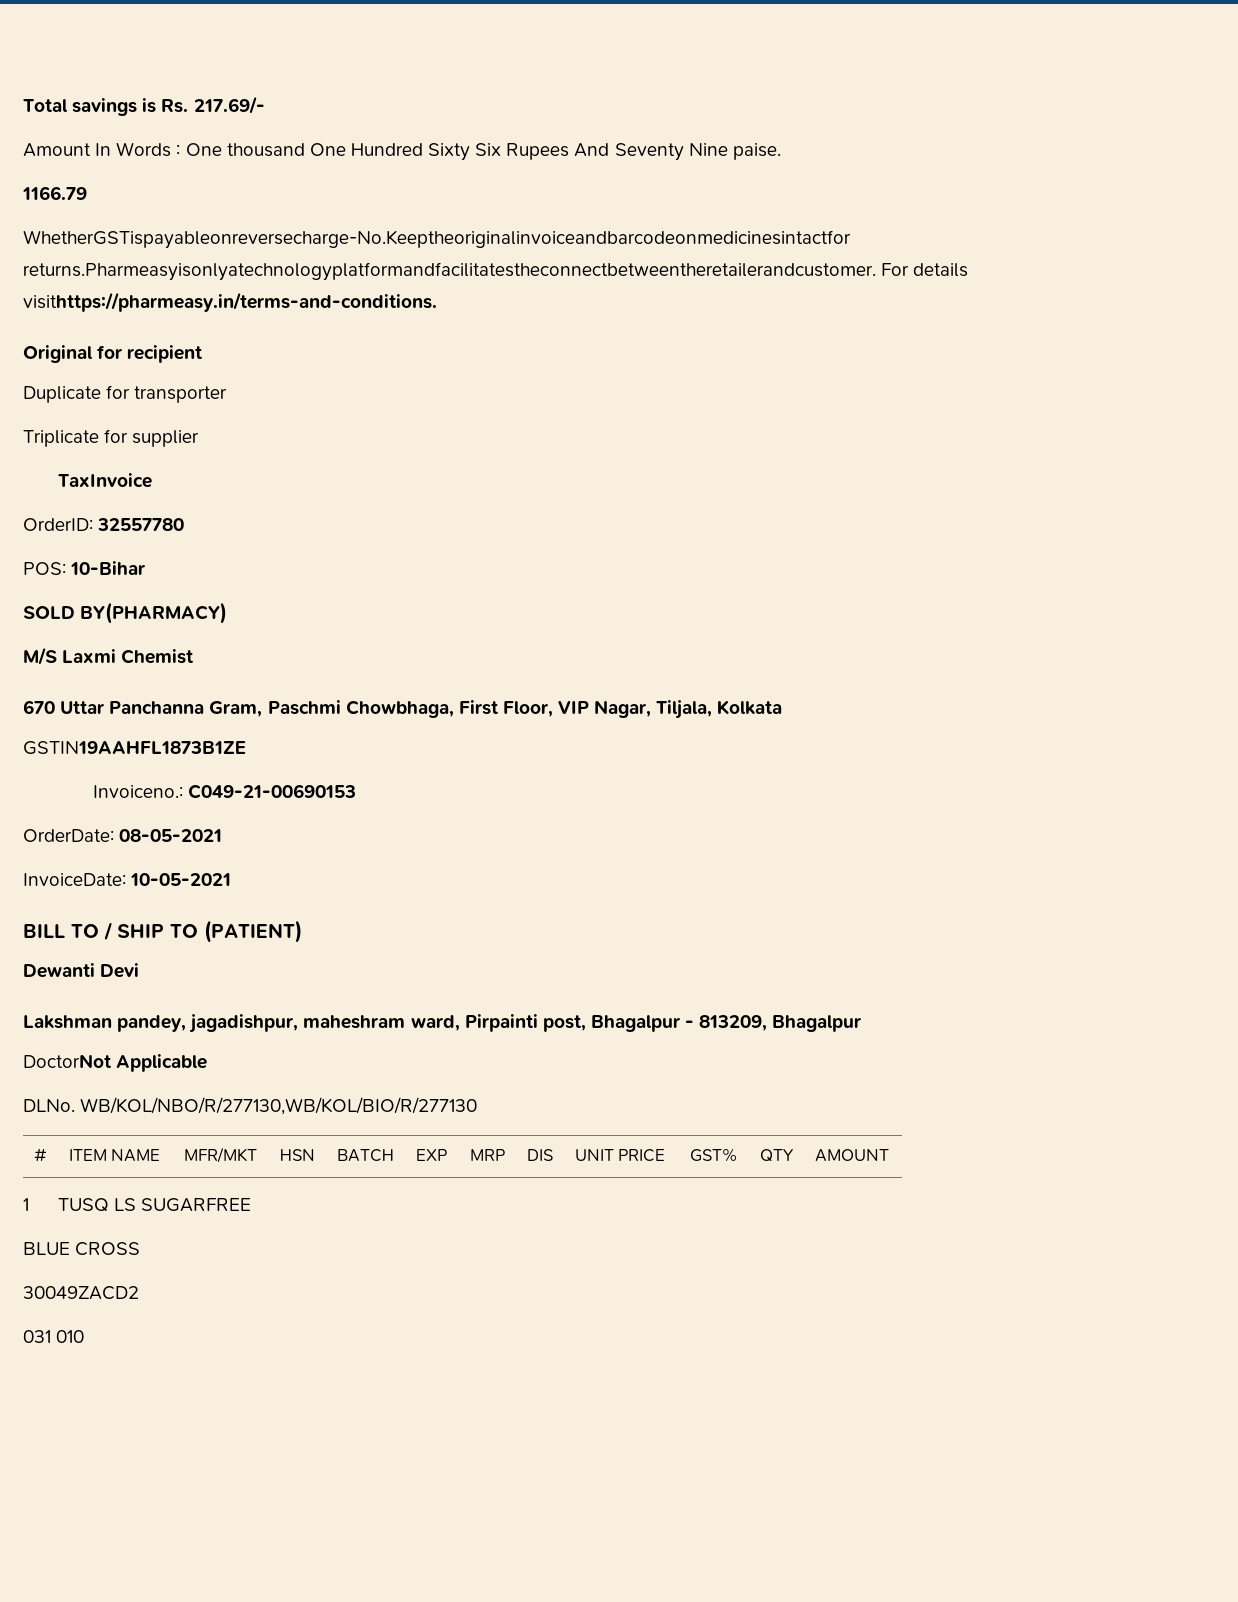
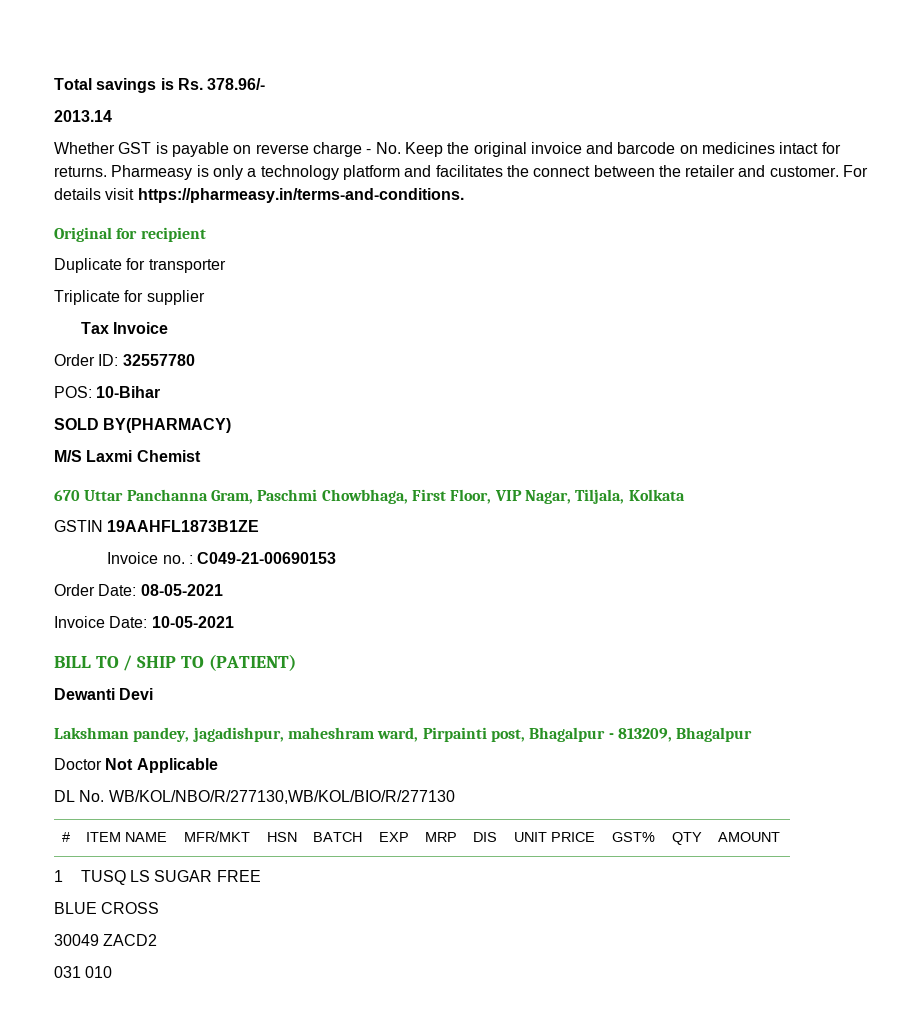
[193,96,265,114] [23,142,781,161] [22,186,87,200] [23,230,851,249] [23,262,969,281] [23,292,437,312] 217.69/- // Amount In Words : One thousand One Hundred Sixty Six Rupees And Seventy Nine paise. // 1166.79 // WhetherGSTispayableonreversecharge-No.Keeptheoriginalinvoiceandbarcodeonmedicinesintactfor returns.Pharmeasyisonlyatechnologyplatformandfacilitatestheconnectbetweentheretailerandcustomer. For details visithttps://pharmeasy.in/terms-and-conditions. -> [207,78,266,90] [54,110,112,122] [54,142,841,157] [54,165,869,180] [54,188,464,203] 378.96/- // 2013.14 // Whether GST is payable on reverse charge - No. Keep the original invoice and barcode on medicines intact for returns. Pharmeasy is only a technology platform and facilitates the connect between the retailer and customer. For details visit https://pharmeasy.in/terms-and-conditions.
[57,473,152,488] [23,518,93,531] TaxInvoice // OrderID: -> [80,322,168,334] [54,354,119,366] Tax Invoice // Order ID:
[23,741,246,755] [92,785,183,798] GSTIN19AAHFL1873B1ZE // Invoiceno.: -> [54,520,260,532] [107,552,193,564] GSTIN 19AAHFL1873B1ZE // Invoice no. :
[23,829,114,842] OrderDate: -> [54,584,137,596] Order Date:
[23,873,126,886] InvoiceDate: -> [54,616,148,628] Invoice Date:
[23,1054,111,1068] DoctorNot -> [54,758,134,770] Doctor Not
[23,1099,75,1112] DLNo. -> [54,790,105,802] DL No.
[141,1198,252,1212] SUGARFREE -> [154,870,261,882] SUGAR FREE
[23,1286,139,1300] 30049ZACD2 -> [54,934,158,946] 30049 ZACD2

